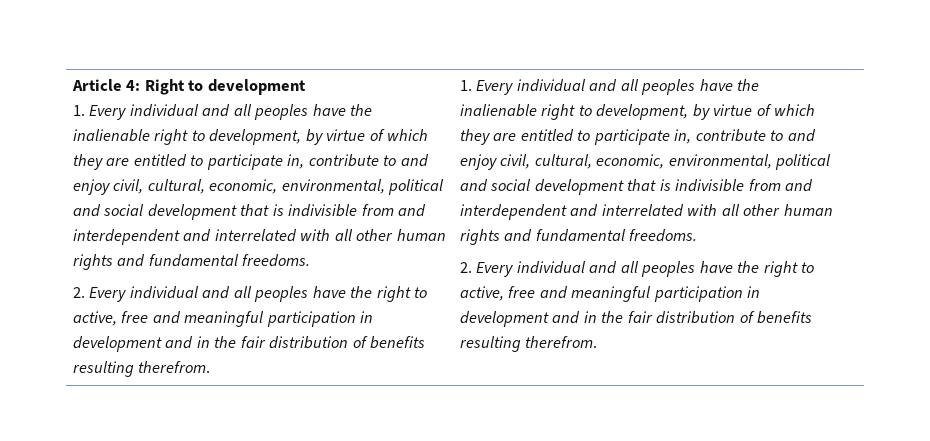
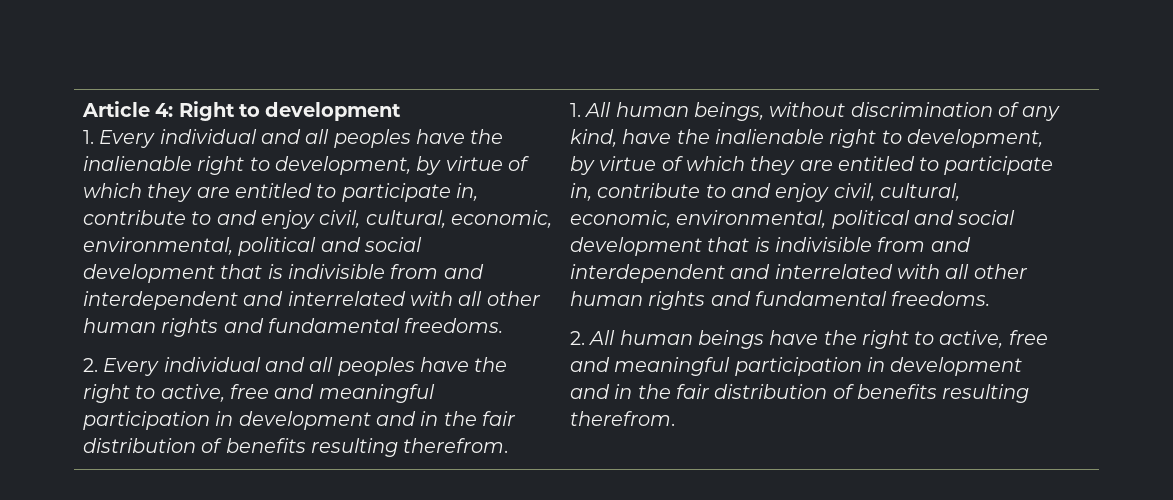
[476,79,696,95] Every individual and all peoples -> [585,102,1061,121] [570,129,618,147] All human beings, without discrimination of any kind,
[476,261,696,277] Every individual and all peoples -> [589,330,765,349] All human beings

